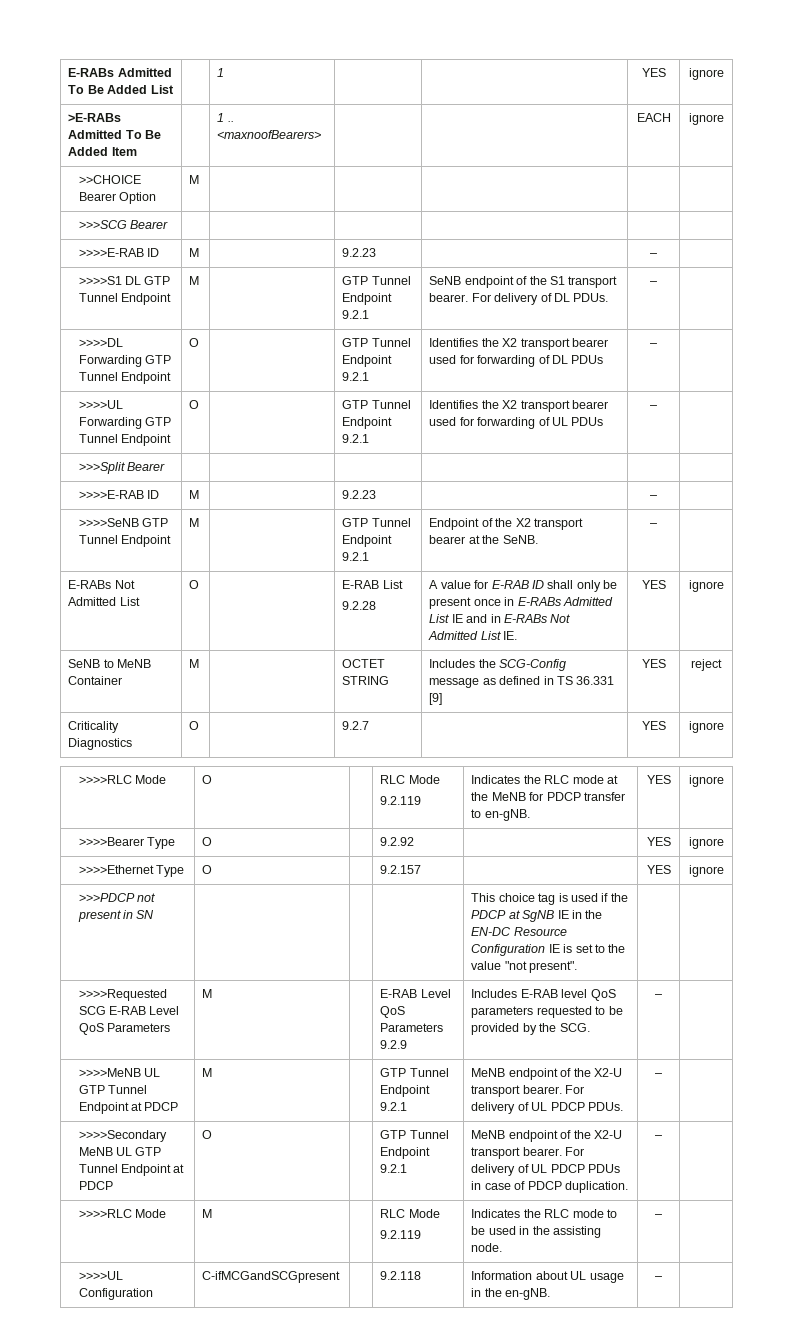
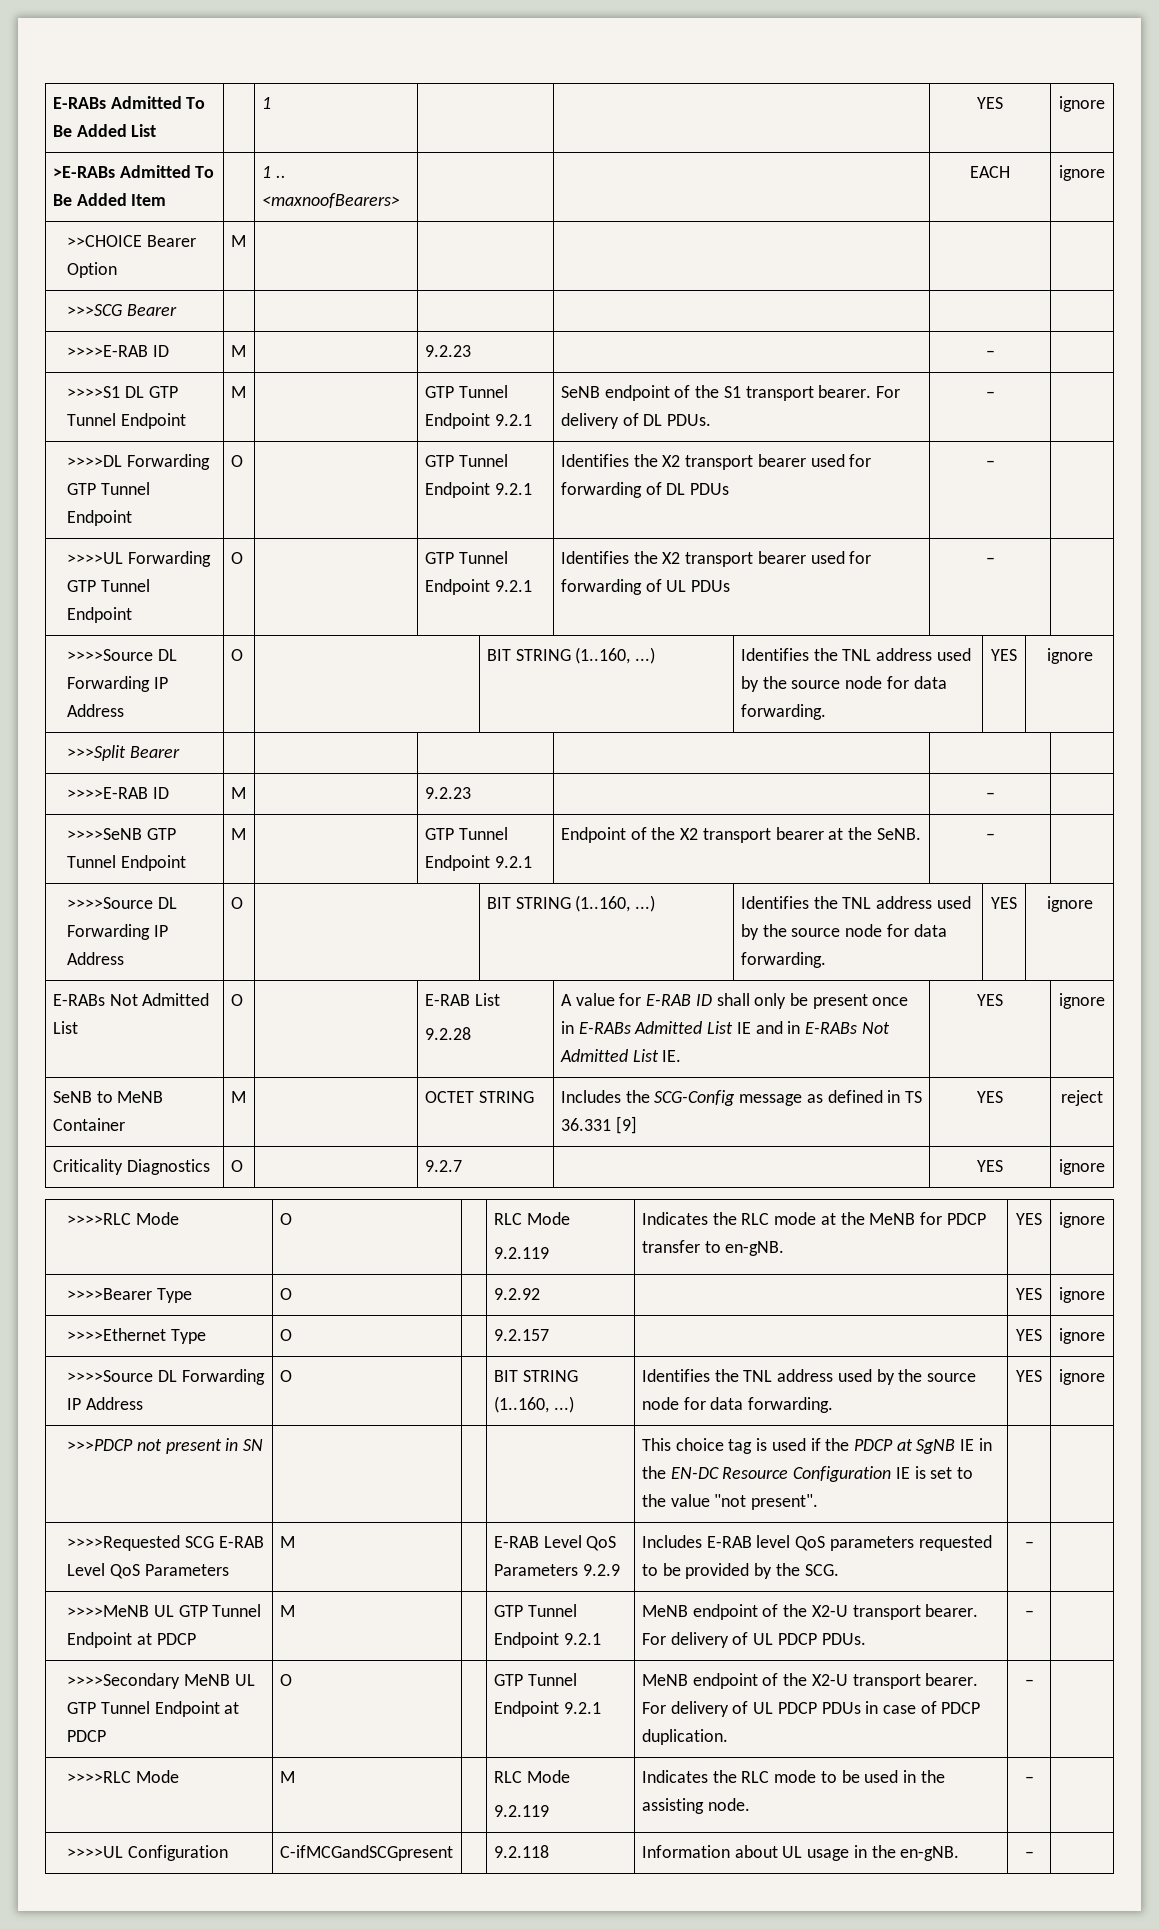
(657, 407) none -> [67,649,178,661] [67,676,169,692] [67,704,125,717] [230,649,243,661] [486,647,656,664] [740,648,971,661] [740,676,947,692] [740,704,826,720] [991,649,1017,661] [1046,648,1093,664] // >>>>Source DL Forwarding IP Address | O | | BIT STRING (1..160, ...) | Identifies the TNL address used by the source node for data forwarding. | YES | ignore
(657, 525) none -> [67,897,178,909] [67,924,169,940] [67,952,125,965] [230,897,243,909] [486,895,656,912] [740,896,971,909] [740,924,947,940] [740,952,826,968] [991,897,1017,909] [1046,896,1093,912] // >>>>Source DL Forwarding IP Address | O | | BIT STRING (1..160, ...) | Identifies the TNL address used by the source node for data forwarding. | YES | ignore
(724, 871) none -> [67,1369,265,1385] [67,1397,144,1410] [279,1370,292,1382] [493,1370,578,1382] [493,1396,574,1413] [641,1369,976,1385] [641,1397,834,1413] [1016,1370,1042,1382] [1059,1369,1105,1385] // >>>>Source DL Forwarding IP Address | O | | BIT STRING (1..160, ...) | Identifies the TNL address used by the source node for data forwarding. | YES | ignore

